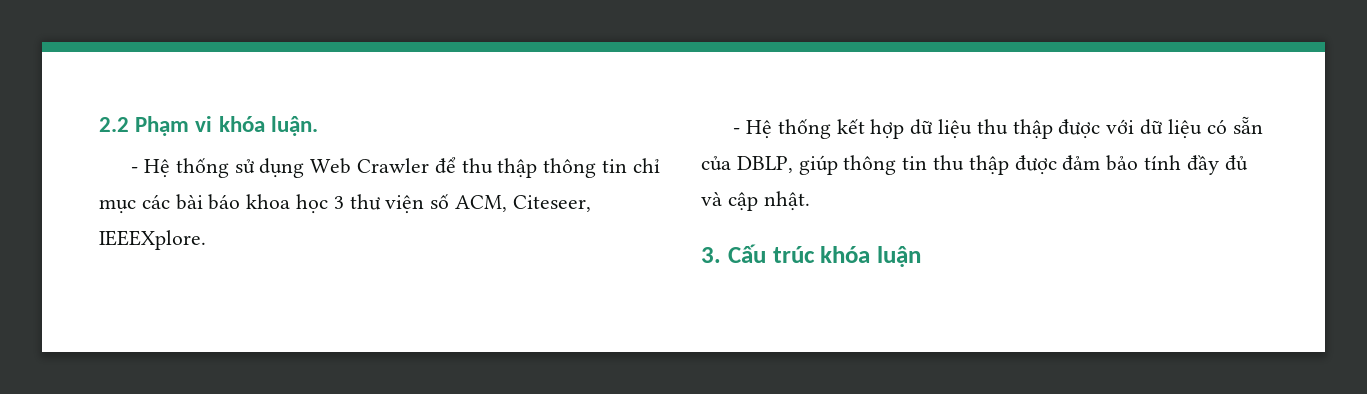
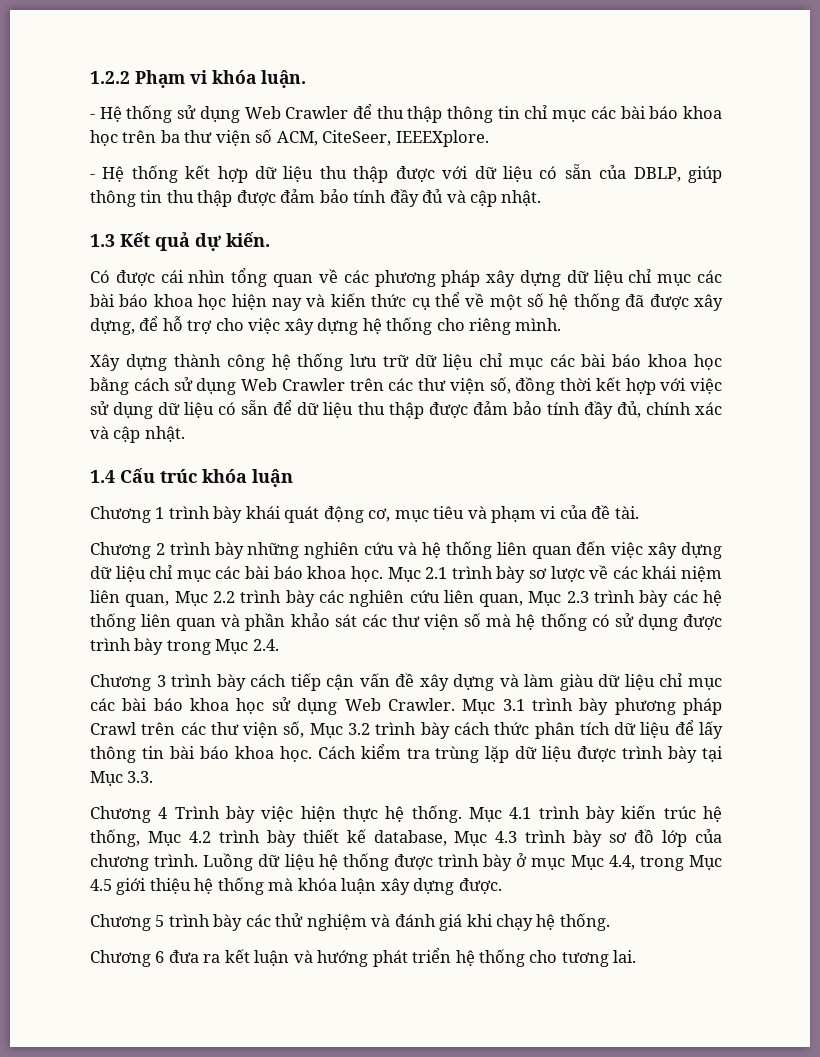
[99,117,129,132] 2.2 -> [90,71,130,84] 1.2.2
[333,196,344,209] 3 -> [122,130,180,143] trên ba
[512,195,591,212] Citeseer, -> [322,130,392,146] CiteSeer,
[701,244,921,267] 3. Cấu trúc khóa luận -> [90,232,270,251] [90,268,722,287] [90,292,724,311] [90,316,562,335] [90,353,722,371] [90,377,722,395] [90,400,722,419] [90,426,185,443] [90,468,293,487] [90,505,639,523] [90,541,723,559] [90,565,722,583] [90,590,722,607] [90,613,723,631] [90,638,279,655] [90,673,722,691] [90,697,722,715] [90,720,723,739] [90,744,723,763] [90,771,154,786] [90,805,723,823] [90,829,723,847] [90,853,722,871] [90,877,502,895] [90,913,610,931] [90,948,637,967] 1.3 Kết quả dự kiến. // Có được cái nhìn tổng quan về các phương pháp xây dựng dữ liệu chỉ mục các bài báo khoa học hiện nay và kiến thức cụ thể về một số hệ thống đã được xây dựng, để hỗ trợ cho việc xây dựng hệ thống cho riêng mình. // Xây dựng thành công hệ thống lưu trữ dữ liệu chỉ mục các bài báo khoa học bằng cách sử dụng Web Crawler trên các thư viện số, đồng thời kết hợp với việc sử dụng dữ liệu có sẵn để dữ liệu thu thập được đảm bảo tính đầy đủ, chính xác và cập nhật. // 1.4 Cấu trúc khóa luận // Chương 1 trình bày khái quát động cơ, mục tiêu và phạm vi của đề tài. // Chương 2 trình bày những nghiên cứu và hệ thống liên quan đến việc xây dựng dữ liệu chỉ mục các bài báo khoa học. Mục 2.1 trình bày sơ lược về các khái niệm liên quan, Mục 2.2 trình bày các nghiên cứu liên quan, Mục 2.3 trình bày các hệ thống liên quan và phần khảo sát các thư viện số mà hệ thống có sử dụng được trình bày trong Mục 2.4. // Chương 3 trình bày cách tiếp cận vấn đề xây dựng và làm giàu dữ liệu chỉ mục các bài báo khoa học sử dụng Web Crawler. Mục 3.1 trình bày phương pháp Crawl trên các thư viện số, Mục 3.2 trình bày cách thức phân tích dữ liệu để lấy thông tin bài báo khoa học. Cách kiểm tra trùng lặp dữ liệu được trình bày tại Mục 3.3. // Chương 4 Trình bày việc hiện thực hệ thống. Mục 4.1 trình bày kiến trúc hệ thống, Mục 4.2 trình bày thiết kế database, Mục 4.3 trình bày sơ đồ lớp của chương trình. Luồng dữ liệu hệ thống được trình bày ở mục Mục 4.4, trong Mục 4.5 giới thiệu hệ thống mà khóa luận xây dựng được. // Chương 5 trình bày các thử nghiệm và đánh giá khi chạy hệ thống. // Chương 6 đưa ra kết luận và hướng phát triển hệ thống cho tương lai.

